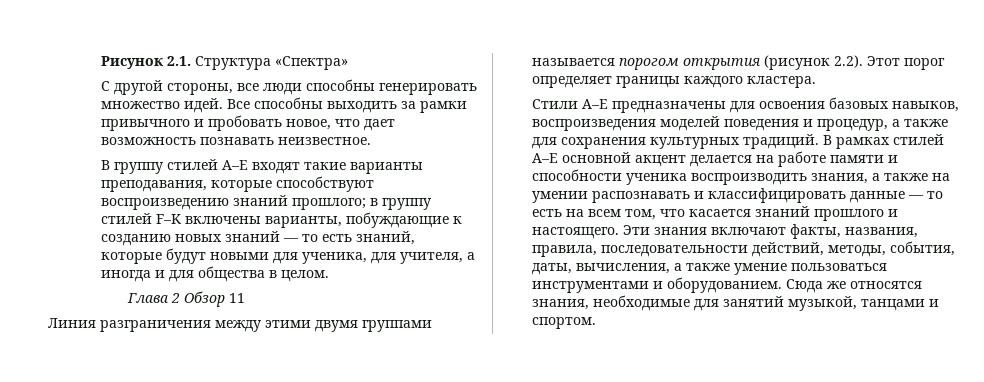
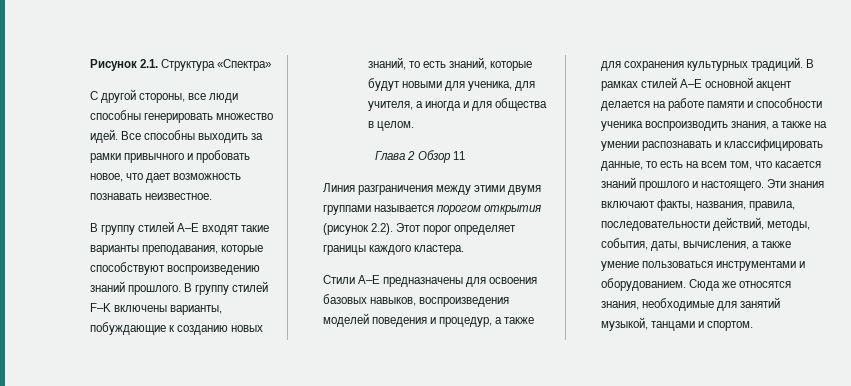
[292,198,379,210] прошлого; в -> [127,283,192,295] прошлого. В
[225,231,300,242] знаний — -> [367,57,406,70] знаний,
[850,191,925,203] данные — -> [600,161,643,171] данные,

